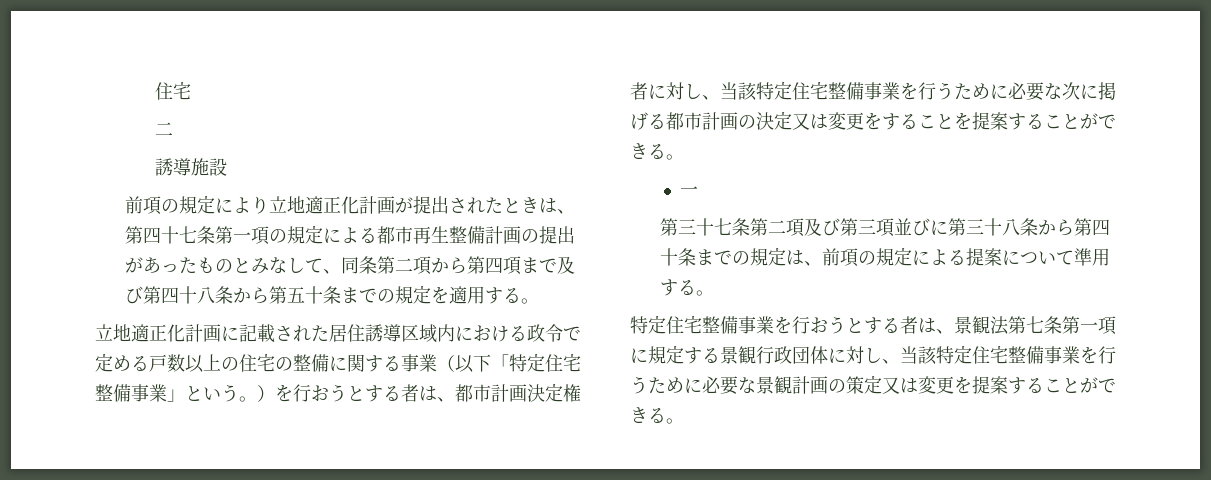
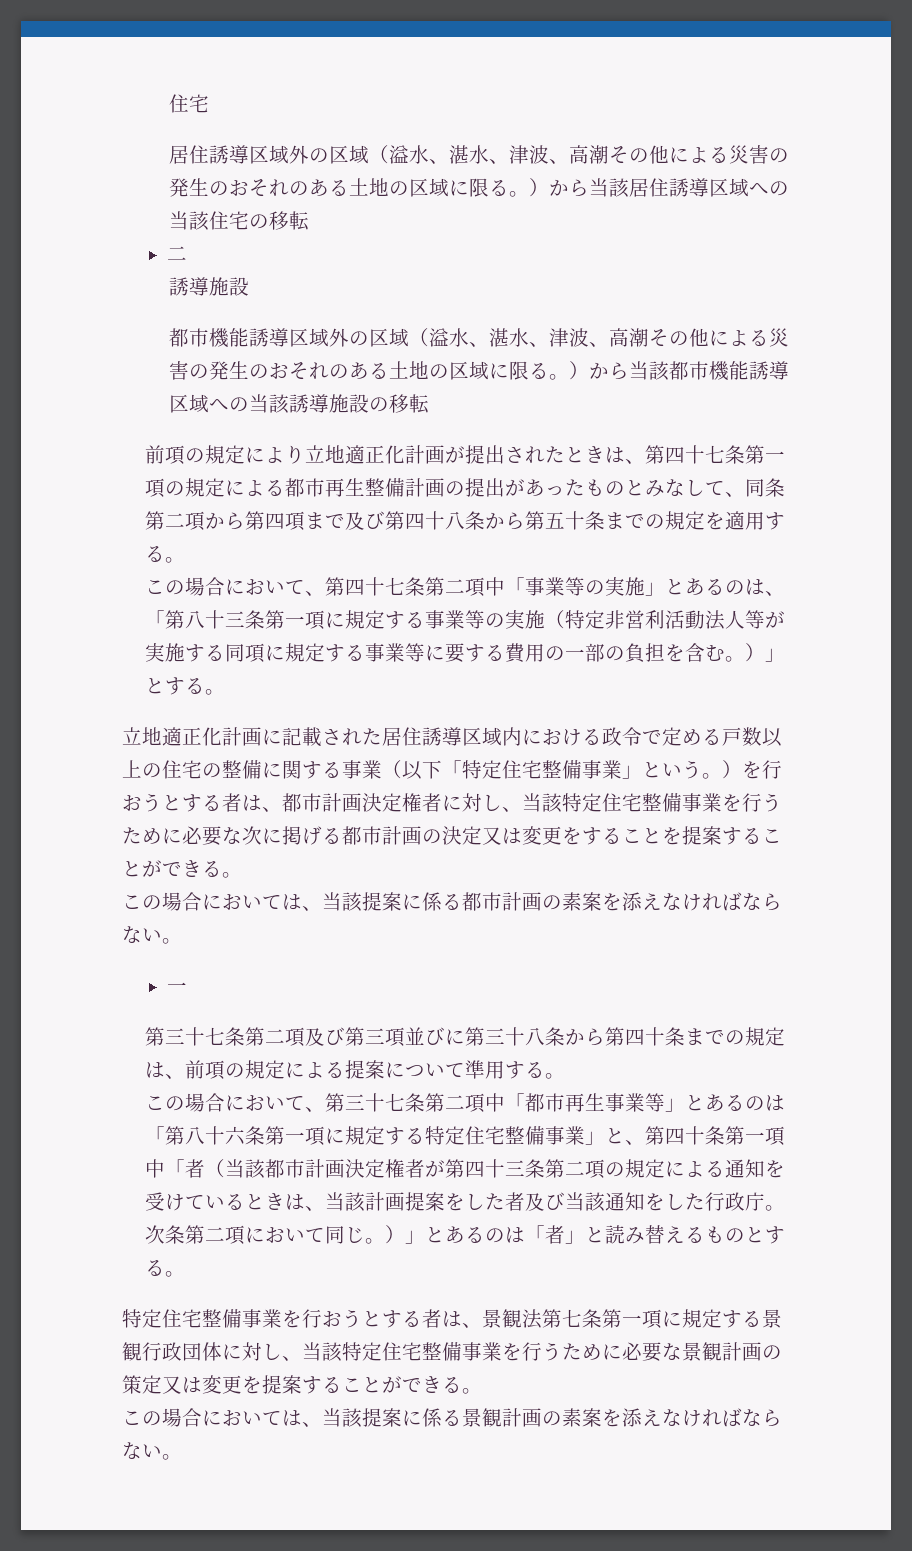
[155,122,174,136] [155,158,228,176] 二 // 誘導施設 -> [168,145,789,164] [168,178,789,198] [168,211,309,231] [166,246,187,261] [168,277,249,296] [168,328,789,348] [168,361,789,381] [168,394,429,414] 居住誘導区域外の区域（溢水、湛水、津波、高潮その他による災害の発生のおそれのある土地の区域に限る。）から当該居住誘導区域への当該住宅の移転 // 二 // 誘導施設 // 都市機能誘導区域外の区域（溢水、湛水、津波、高潮その他による災害の発生のおそれのある土地の区域に限る。）から当該都市機能誘導区域への当該誘導施設の移転
(540, 301) none -> [145,577,786,597] [145,610,786,630] [145,643,786,663] [145,677,226,695] // この場合において、第四十七条第二項中「事業等の実施」とあるのは、「第八十三条第一項に規定する事業等の実施（特定非営利活動法人等が実施する同項に規定する事業等に要する費用の一部の負担を含む。）」とする。
(684, 157) none -> [122,892,782,912] [122,926,182,944] // この場合においては、当該提案に係る都市計画の素案を添えなければならない。
(715, 293) none -> [145,1093,786,1113] [145,1126,786,1146] [145,1159,786,1179] [145,1192,786,1212] [145,1225,786,1245] [145,1260,186,1277] // この場合において、第三十七条第二項中「都市再生事業等」とあるのは「第八十六条第一項に規定する特定住宅整備事業」と、第四十条第一項中「者（当該都市計画決定権者が第四十三条第二項の規定による通知を受けているときは、当該計画提案をした者及び当該通知をした行政庁。次条第二項において同じ。）」とあるのは「者」と読み替えるものとする。
(684, 421) none -> [122,1408,782,1428] [122,1442,182,1460] // この場合においては、当該提案に係る景観計画の素案を添えなければならない。

